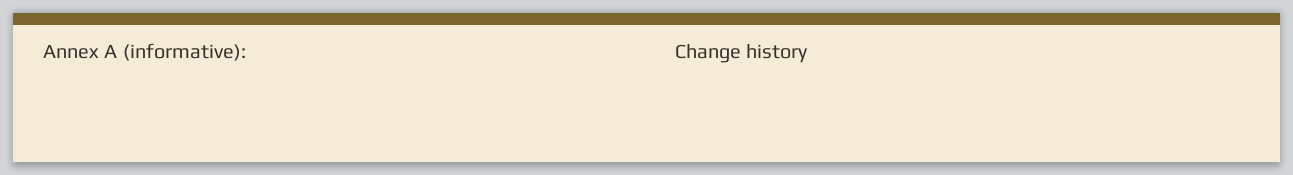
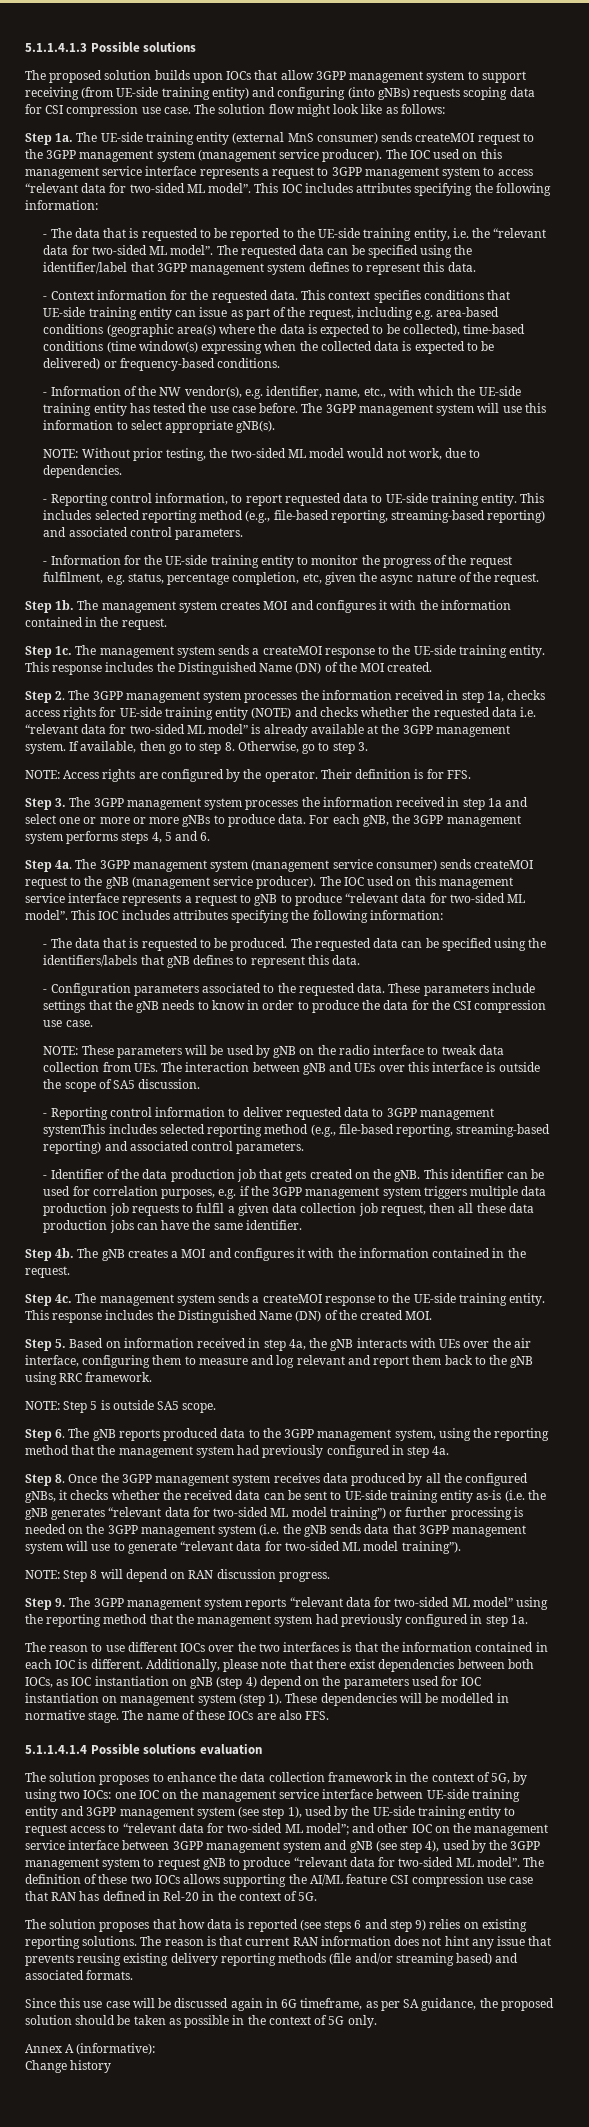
(43, 52) none -> [25,42,197,53] [25,70,526,83] [25,87,535,100] [25,104,445,117] [25,132,534,145] [25,149,502,162] [25,166,533,179] [25,183,551,196] [25,200,98,210] [43,228,547,241] [43,245,473,258] [43,262,476,275] [43,290,511,303] [43,307,500,320] [43,324,526,337] [43,341,495,354] [43,358,281,371] [43,386,521,399] [43,403,546,416] [43,420,276,433] [43,448,481,461] [43,465,123,478] [43,493,545,506] [43,510,546,523] [43,527,244,540] [43,555,512,568] [43,572,540,585] [25,600,511,613] [25,617,167,630] [25,645,546,658] [25,662,433,675] [25,690,546,703] [25,707,537,720] [25,724,510,737] [25,741,368,754] [25,769,471,782] [25,797,529,810] [25,814,521,827] [25,831,211,844] [25,859,534,872] [25,876,513,889] [25,893,526,906] [25,910,443,923] [43,938,547,951] [43,955,361,968] [43,983,535,996] [43,1000,547,1013] [43,1020,93,1027] [43,1045,504,1058] [43,1062,540,1075] [43,1079,201,1092] [43,1107,494,1120] [43,1124,551,1137] [43,1141,305,1154] [43,1169,545,1182] [43,1186,547,1199] [43,1203,534,1216] [43,1220,302,1233] [25,1248,526,1261] [25,1266,70,1278] [25,1293,546,1306] [25,1310,433,1323] [25,1338,531,1351] [25,1355,534,1368] [25,1372,153,1385] [25,1400,217,1413] [25,1428,550,1441] [25,1445,450,1458] [25,1473,529,1486] [25,1490,546,1503] [25,1507,523,1520] [25,1524,527,1537] [25,1541,461,1554] [25,1569,330,1582] [25,1597,549,1610] [25,1614,528,1627] [25,1642,548,1652] [25,1659,534,1672] [25,1676,482,1689] [25,1693,509,1706] [25,1710,330,1723] [25,1744,262,1755] [25,1772,528,1785] [25,1789,520,1802] [25,1806,516,1819] [25,1823,549,1836] [25,1840,541,1853] [25,1857,545,1870] [25,1874,534,1887] [25,1891,318,1901] [25,1919,527,1932] [25,1936,552,1949] [25,1953,519,1966] [25,1970,134,1980] [25,1998,554,2011] [25,2015,377,2028] 5.1.1.4.1.3 Possible solutions // The proposed solution builds upon IOCs that allow 3GPP management system to support receiving (from UE-side training entity) and configuring (into gNBs) requests scoping data for CSI compression use case. The solution flow might look like as follows: // Step 1a. The UE-side training entity (external MnS consumer) sends createMOI request to the 3GPP management system (management service producer). The IOC used on this management service interface represents a request to 3GPP management system to access “relevant data for two-sided ML model”. This IOC includes attributes specifying the following information: // - The data that is requested to be reported to the UE-side training entity, i.e. the “relevant data for two-sided ML model”. The requested data can be specified using the identifier/label that 3GPP management system defines to represent this data. // - Context information for the requested data. This context specifies conditions that UE-side training entity can issue as part of the request, including e.g. area-based conditions (geographic area(s) where the data is expected to be collected), time-based conditions (time window(s) expressing when the collected data is expected to be delivered) or frequency-based conditions. // - Information of the NW vendor(s), e.g. identifier, name, etc., with which the UE-side training entity has tested the use case before. The 3GPP management system will use this information to select appropriate gNB(s). // NOTE: Without prior testing, the two-sided ML model would not work, due to dependencies. // - Reporting control information, to report requested data to UE-side training entity. This includes selected reporting method (e.g., file-based reporting, streaming-based reporting) and associated control parameters. // - Information for the UE-side training entity to monitor the progress of the request fulfilment, e.g. status, percentage completion, etc, given the async nature of the request. // Step 1b. The management system creates MOI and configures it with the information contained in the request. // Step 1c. The management system sends a createMOI response to the UE-side training entity. This response includes the Distinguished Name (DN) of the MOI created. // Step 2. The 3GPP management system processes the information received in step 1a, checks access rights for UE-side training entity (NOTE) and checks whether the requested data i.e. “relevant data for two-sided ML model” is already available at the 3GPP management system. If available, then go to step 8. Otherwise, go to step 3. // NOTE: Access rights are configured by the operator. Their definition is for FFS. // Step 3. The 3GPP management system processes the information received in step 1a and select one or more or more gNBs to produce data. For each gNB, the 3GPP management system performs steps 4, 5 and 6. // Step 4a. The 3GPP management system (management service consumer) sends createMOI request to the gNB (management service producer). The IOC used on this management service interface represents a request to gNB to produce “relevant data for two-sided ML model”. This IOC includes attributes specifying the following information: // - The data that is requested to be produced. The requested data can be specified using the identifiers/labels that gNB defines to represent this data. // - Configuration parameters associated to the requested data. These parameters include settings that the gNB needs to know in order to produce the data for the CSI compression use case. // NOTE: These parameters will be used by gNB on the radio interface to tweak data collection from UEs. The interaction between gNB and UEs over this interface is outside the scope of SA5 discussion. // - Reporting control information to deliver requested data to 3GPP management systemThis includes selected reporting method (e.g., file-based reporting, streaming-based reporting) and associated control parameters. // - Identifier of the data production job that gets created on the gNB. This identifier can be used for correlation purposes, e.g. if the 3GPP management system triggers multiple data production job requests to fulfil a given data collection job request, then all these data production jobs can have the same identifier. // Step 4b. The gNB creates a MOI and configures it with the information contained in the request. // Step 4c. The management system sends a createMOI response to the UE-side training entity. This response includes the Distinguished Name (DN) of the created MOI. // Step 5. Based on information received in step 4a, the gNB interacts with UEs over the air interface, configuring them to measure and log relevant and report them back to the gNB using RRC framework. // NOTE: Step 5 is outside SA5 scope. // Step 6. The gNB reports produced data to the 3GPP management system, using the reporting method that the management system had previously configured in step 4a. // Step 8. Once the 3GPP management system receives data produced by all the configured gNBs, it checks whether the received data can be sent to UE-side training entity as-is (i.e. the gNB generates “relevant data for two-sided ML model training”) or further processing is needed on the 3GPP management system (i.e. the gNB sends data that 3GPP management system will use to generate “relevant data for two-sided ML model training”). // NOTE: Step 8 will depend on RAN discussion progress. // Step 9. The 3GPP management system reports “relevant data for two-sided ML model” using the reporting method that the management system had previously configured in step 1a. // The reason to use different IOCs over the two interfaces is that the information contained in each IOC is different. Additionally, please note that there exist dependencies between both IOCs, as IOC instantiation on gNB (step 4) depend on the parameters used for IOC instantiation on management system (step 1). These dependencies will be modelled in normative stage. The name of these IOCs are also FFS. // 5.1.1.4.1.4 Possible solutions evaluation // The solution proposes to enhance the data collection framework in the context of 5G, by using two IOCs: one IOC on the management service interface between UE-side training entity and 3GPP management system (see step 1), used by the UE-side training entity to request access to “relevant data for two-sided ML model”; and other IOC on the management service interface between 3GPP management system and gNB (see step 4), used by the 3GPP management system to request gNB to produce “relevant data for two-sided ML model”. The definition of these two IOCs allows supporting the AI/ML feature CSI compression use case that RAN has defined in Rel-20 in the context of 5G. // The solution proposes that how data is reported (see steps 6 and step 9) relies on existing reporting solutions. The reason is that current RAN information does not hint any issue that prevents reusing existing delivery reporting methods (file and/or streaming based) and associated formats. // Since this use case will be discussed again in 6G timeframe, as per SA guidance, the proposed solution should be taken as possible in the context of 5G only. //

